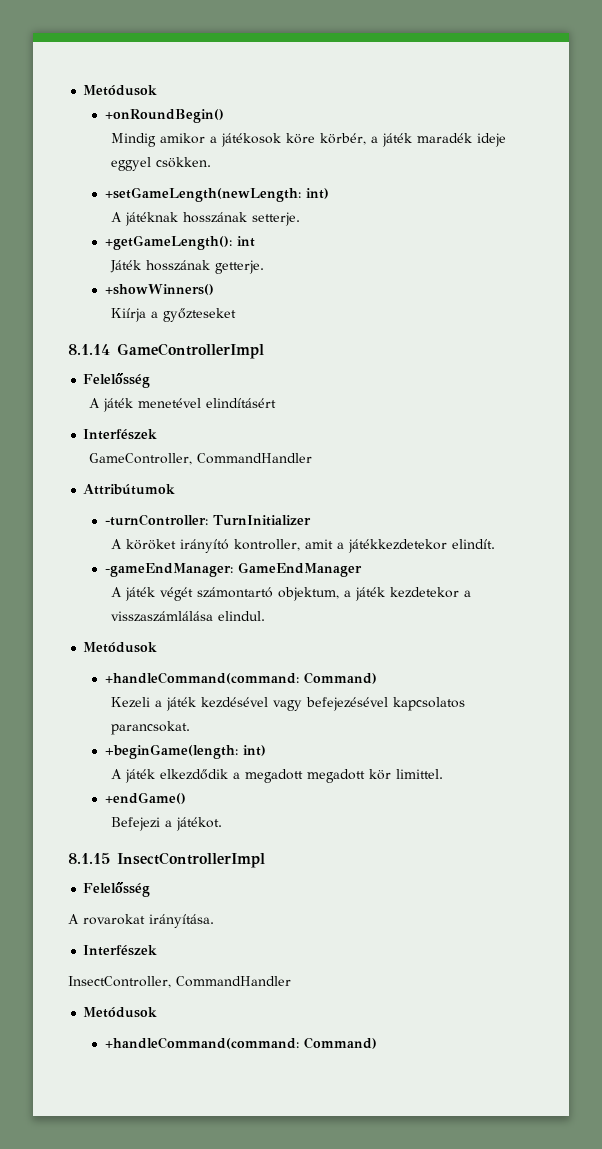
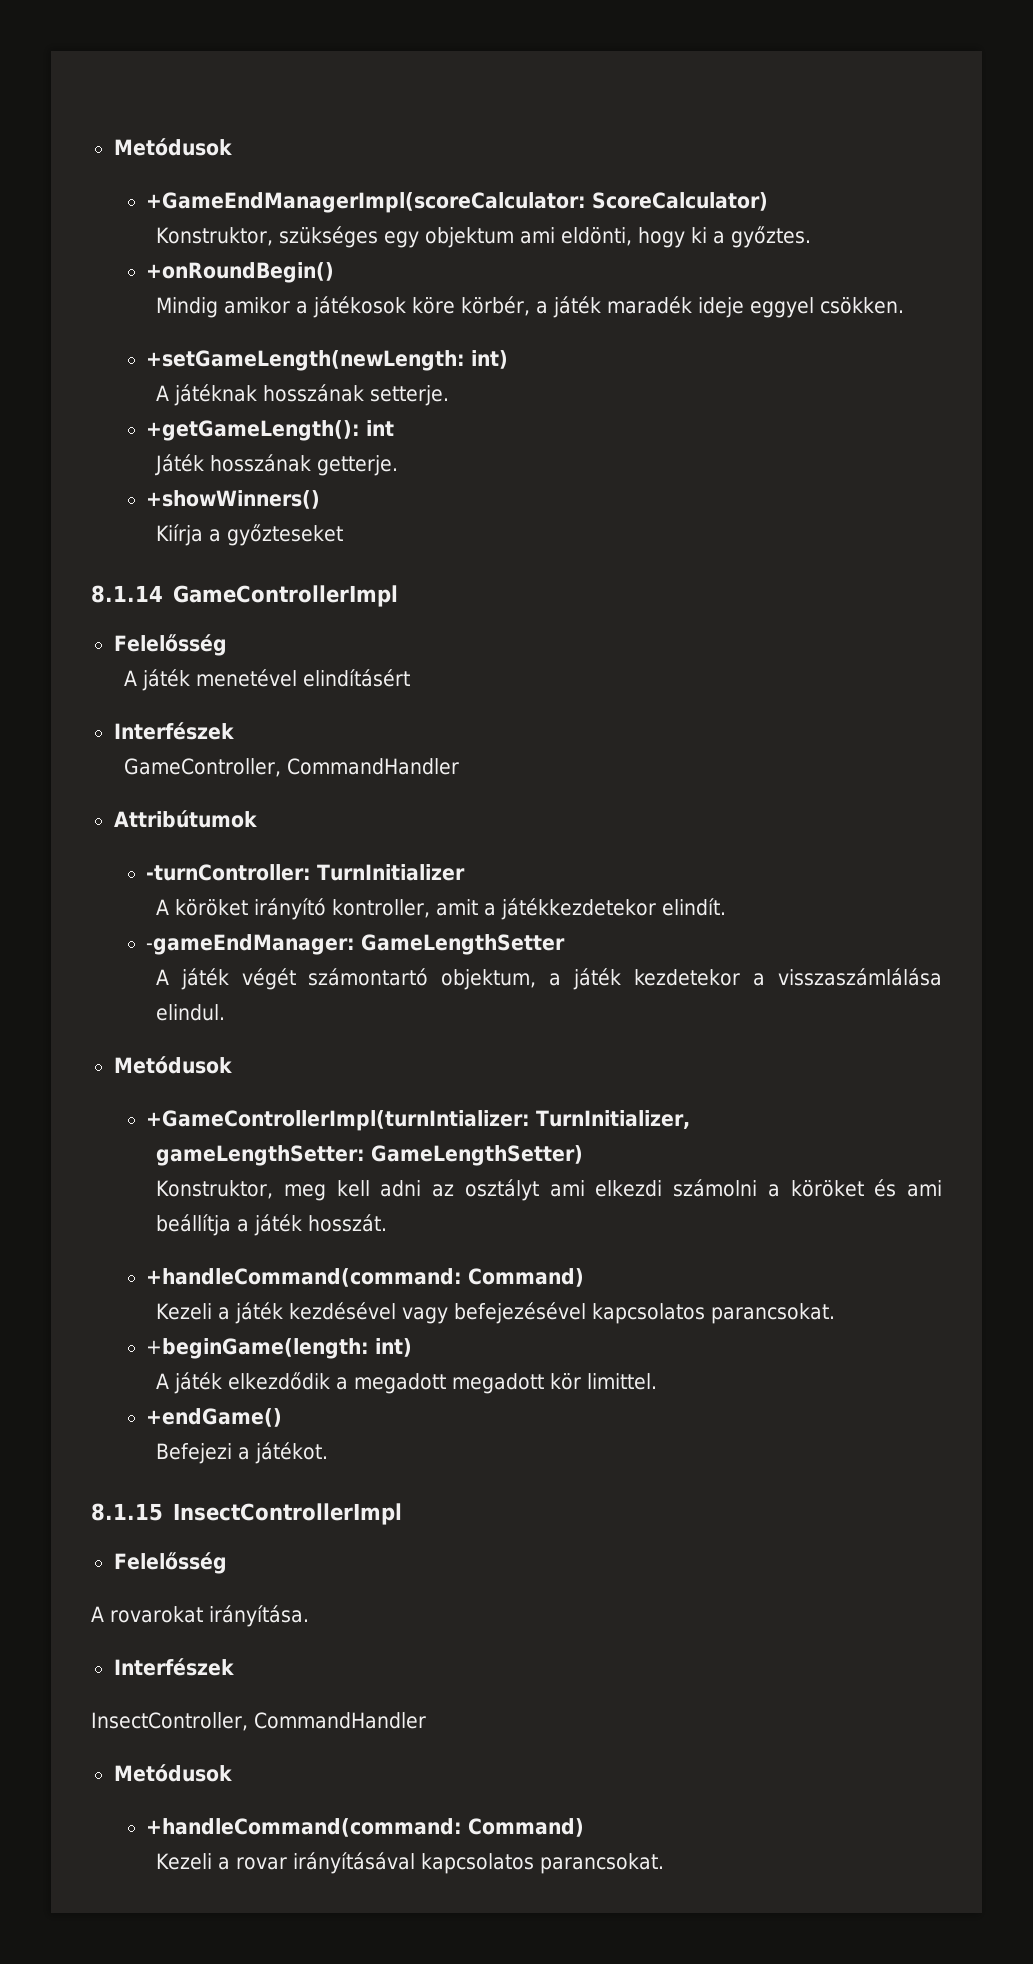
[83,85,158,96] Metódusok -> [113,138,232,156] [146,192,769,213] [156,226,812,248] Metódusok // +GameEndManagerImpl(scoreCalculator: ScoreCalculator) // Konstruktor, szükséges egy objektum ami eldönti, hogy ki a győztes.
[237,562,362,577] GameEndManager -> [361,934,566,955] GameLengthSetter
(158, 647) none -> [146,1110,691,1131] [156,1145,584,1166] [156,1179,942,1201] [156,1214,388,1236] // +GameControllerImpl(turnIntializer: TurnInitializer, // gameLengthSetter: GameLengthSetter) // Konstruktor, meg kell adni az osztályt ami elkezdi számolni a köröket és ami beállítja a játék hosszát.
(377, 1043) none -> [156,1852,665,1874] // Kezeli a rovar irányításával kapcsolatos parancsokat.

